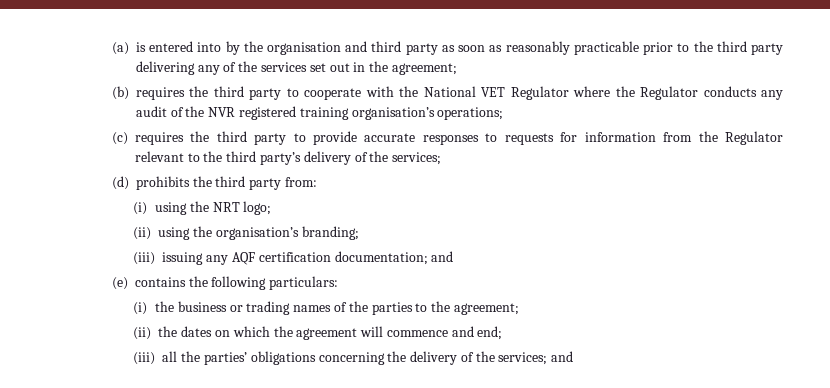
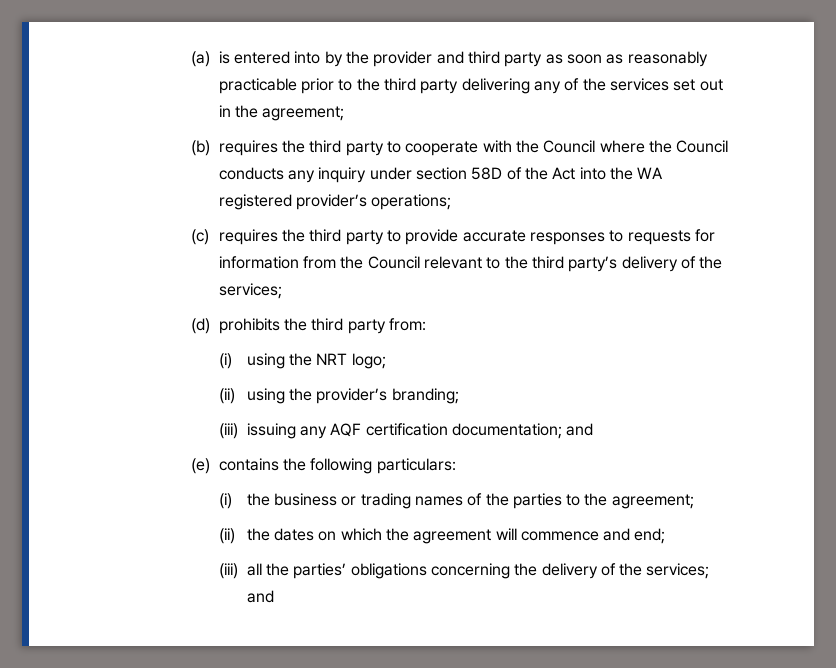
[267,42,342,55] organisation -> [373,51,433,67] provider
[423,86,569,100] National VET Regulator -> [543,140,596,153] Council
[640,86,699,100] Regulator -> [676,140,729,153] Council
[135,106,435,120] audit of the NVR registered training organisation’s -> [318,167,664,183] [218,194,367,210] inquiry under section 58D of the Act into the WA registered provider’s
[725,131,783,145] Regulator -> [367,256,420,269] Council
[216,227,300,240] organisation’s -> [316,388,388,404] provider’s

